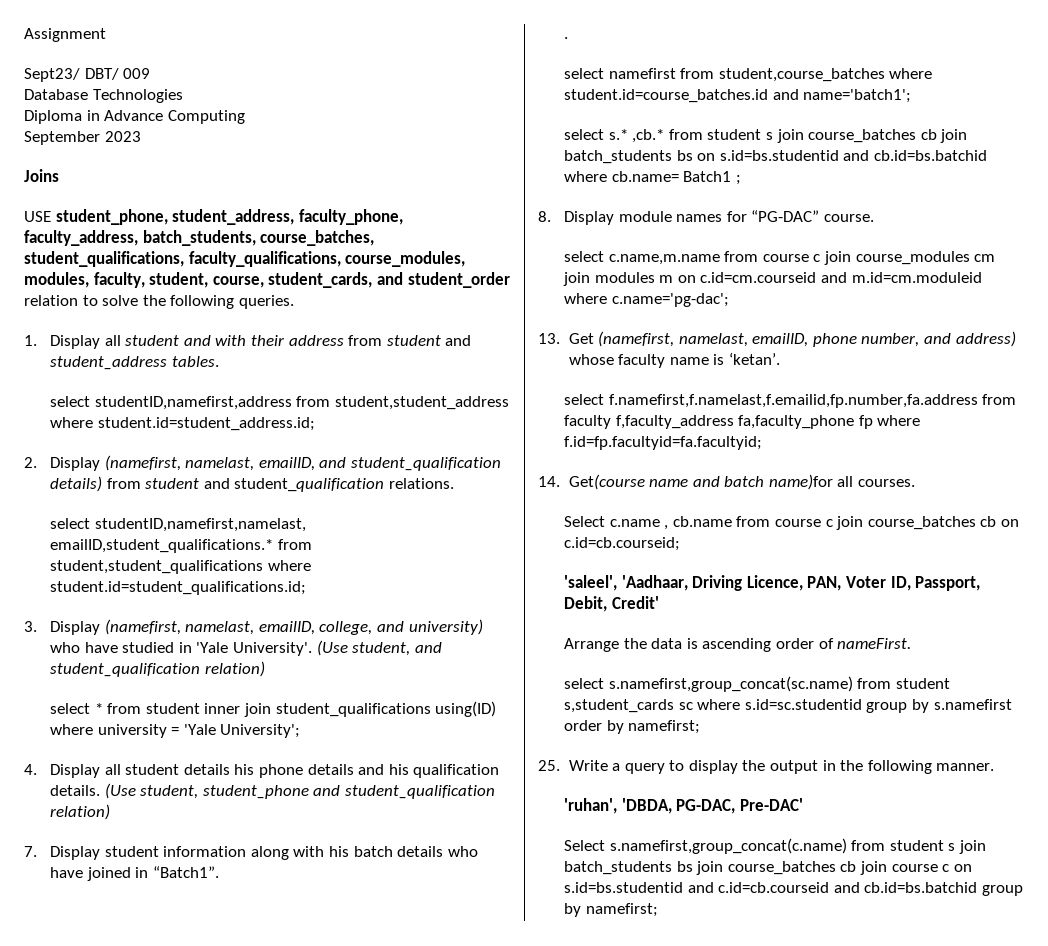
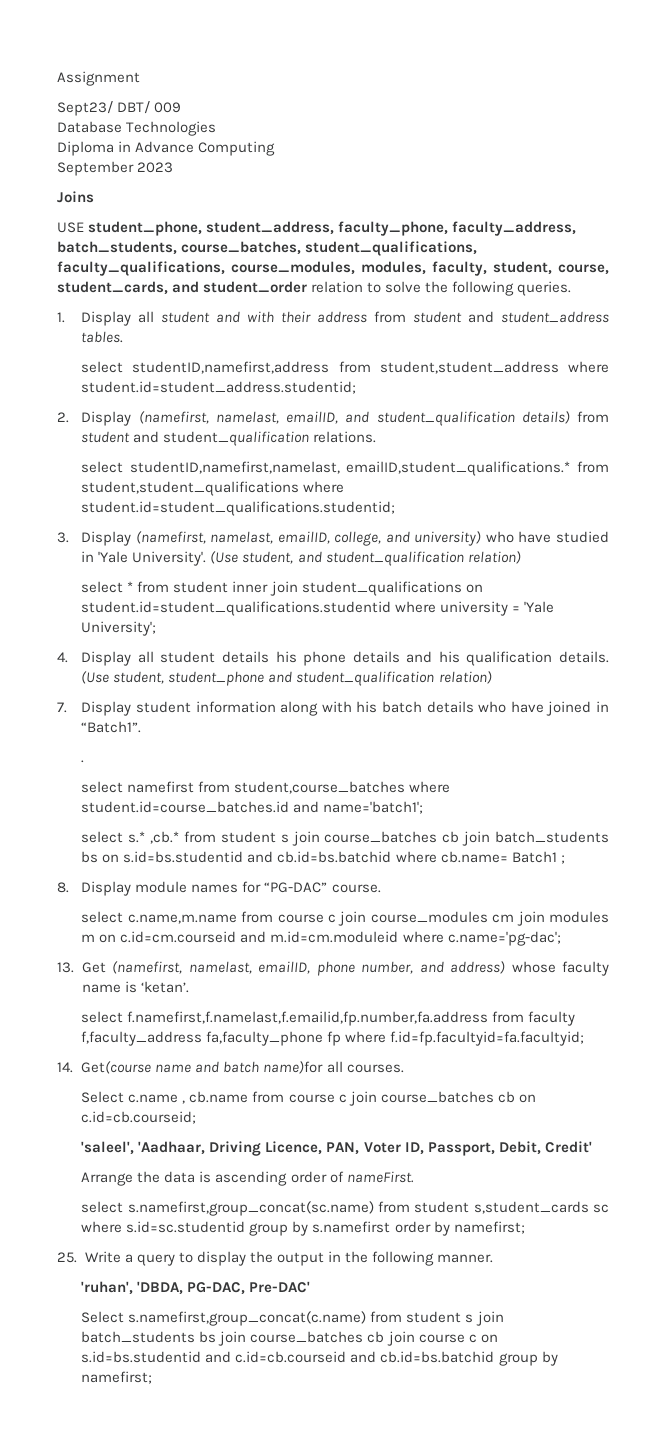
[97,417,315,431] student.id=student_address.id; -> [81,381,357,394] student.id=student_address.studentid;
[49,581,306,595] student.id=student_qualifications.id; -> [81,501,396,516] student.id=student_qualifications.studentid;
[435,701,497,717] using(ID) -> [465,584,483,593] [81,601,392,616] on student.id=student_qualifications.studentid

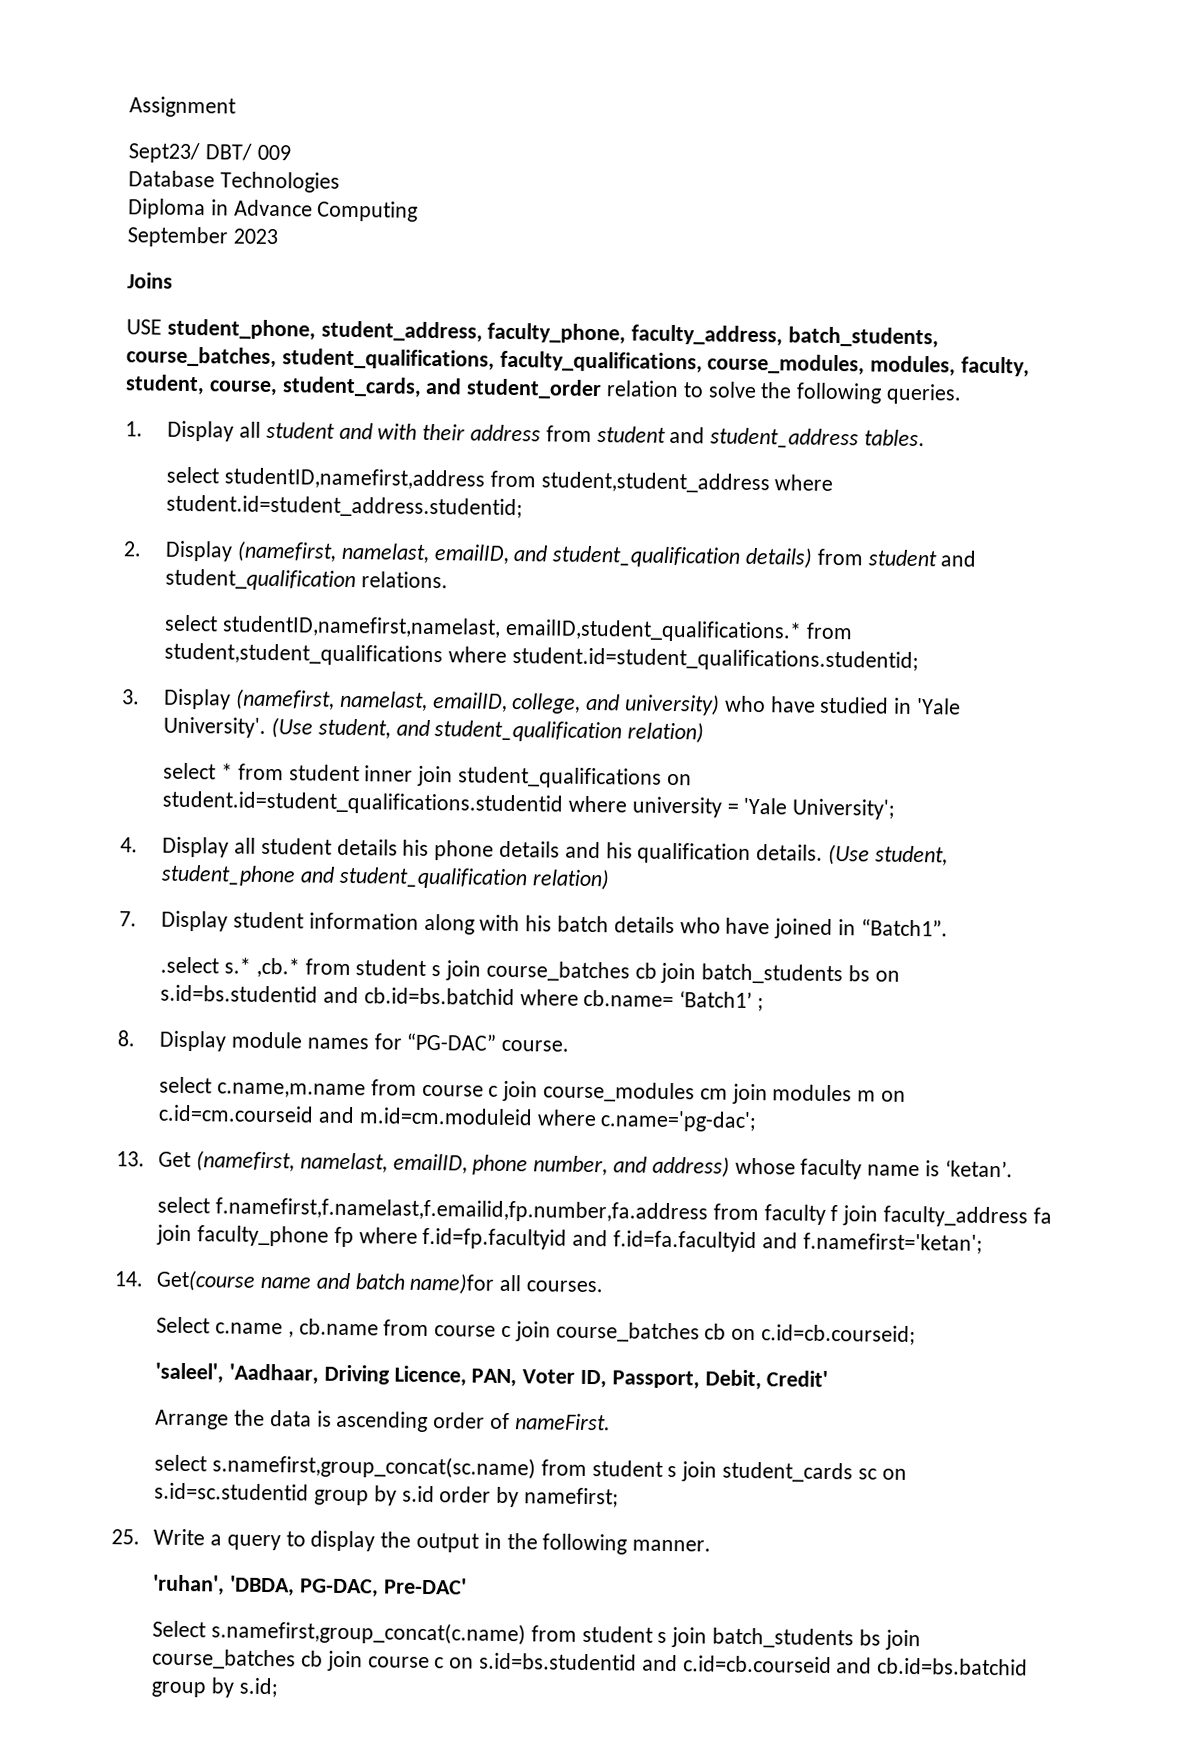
[81,760,85,763] [81,781,451,794] [81,801,424,814] [81,831,124,843] . // select namefirst from student,course_batches where student.id=course_batches.id and name='batch1'; // select -> [160,956,220,974] .select
[511,851,557,863] Batch1 -> [679,991,753,1009] ‘Batch1’
[81,1031,585,1046] f,faculty_address fa,faculty_phone fp where f.id=fp.facultyid=fa.facultyid; -> [830,1204,1052,1228] [156,1224,983,1254] f join faculty_address fa join faculty_phone fp where f.id=fp.facultyid and f.id=fa.facultyid and f.namefirst='ketan';
[473,1201,610,1214] [81,1221,123,1233] s,student_cards sc where -> [667,1461,907,1483] s join student_cards sc on
[312,1221,391,1233] s.namefirst -> [401,1485,435,1503] s.id
[81,1371,153,1384] namefirst; -> [238,1677,278,1698] s.id;

